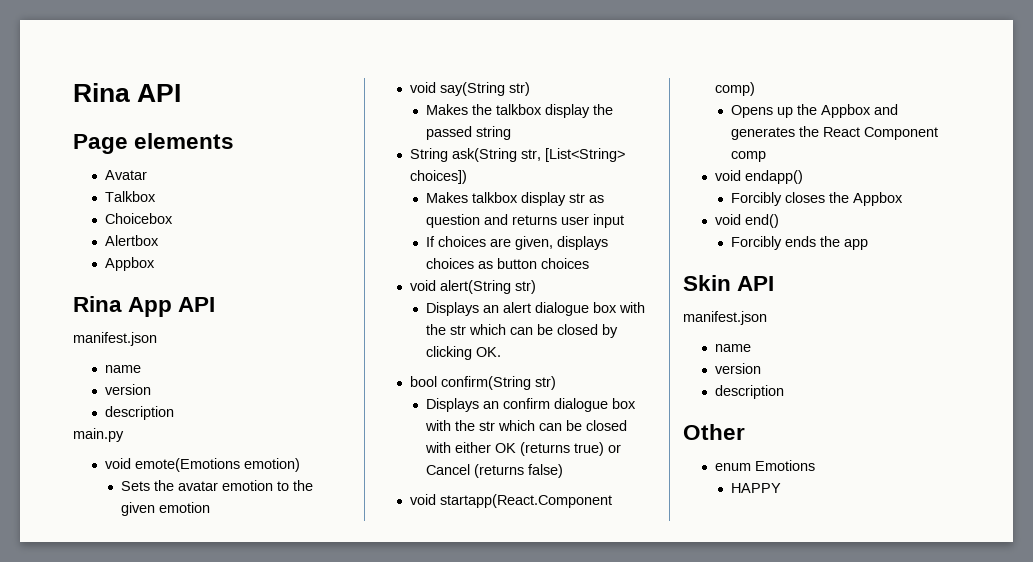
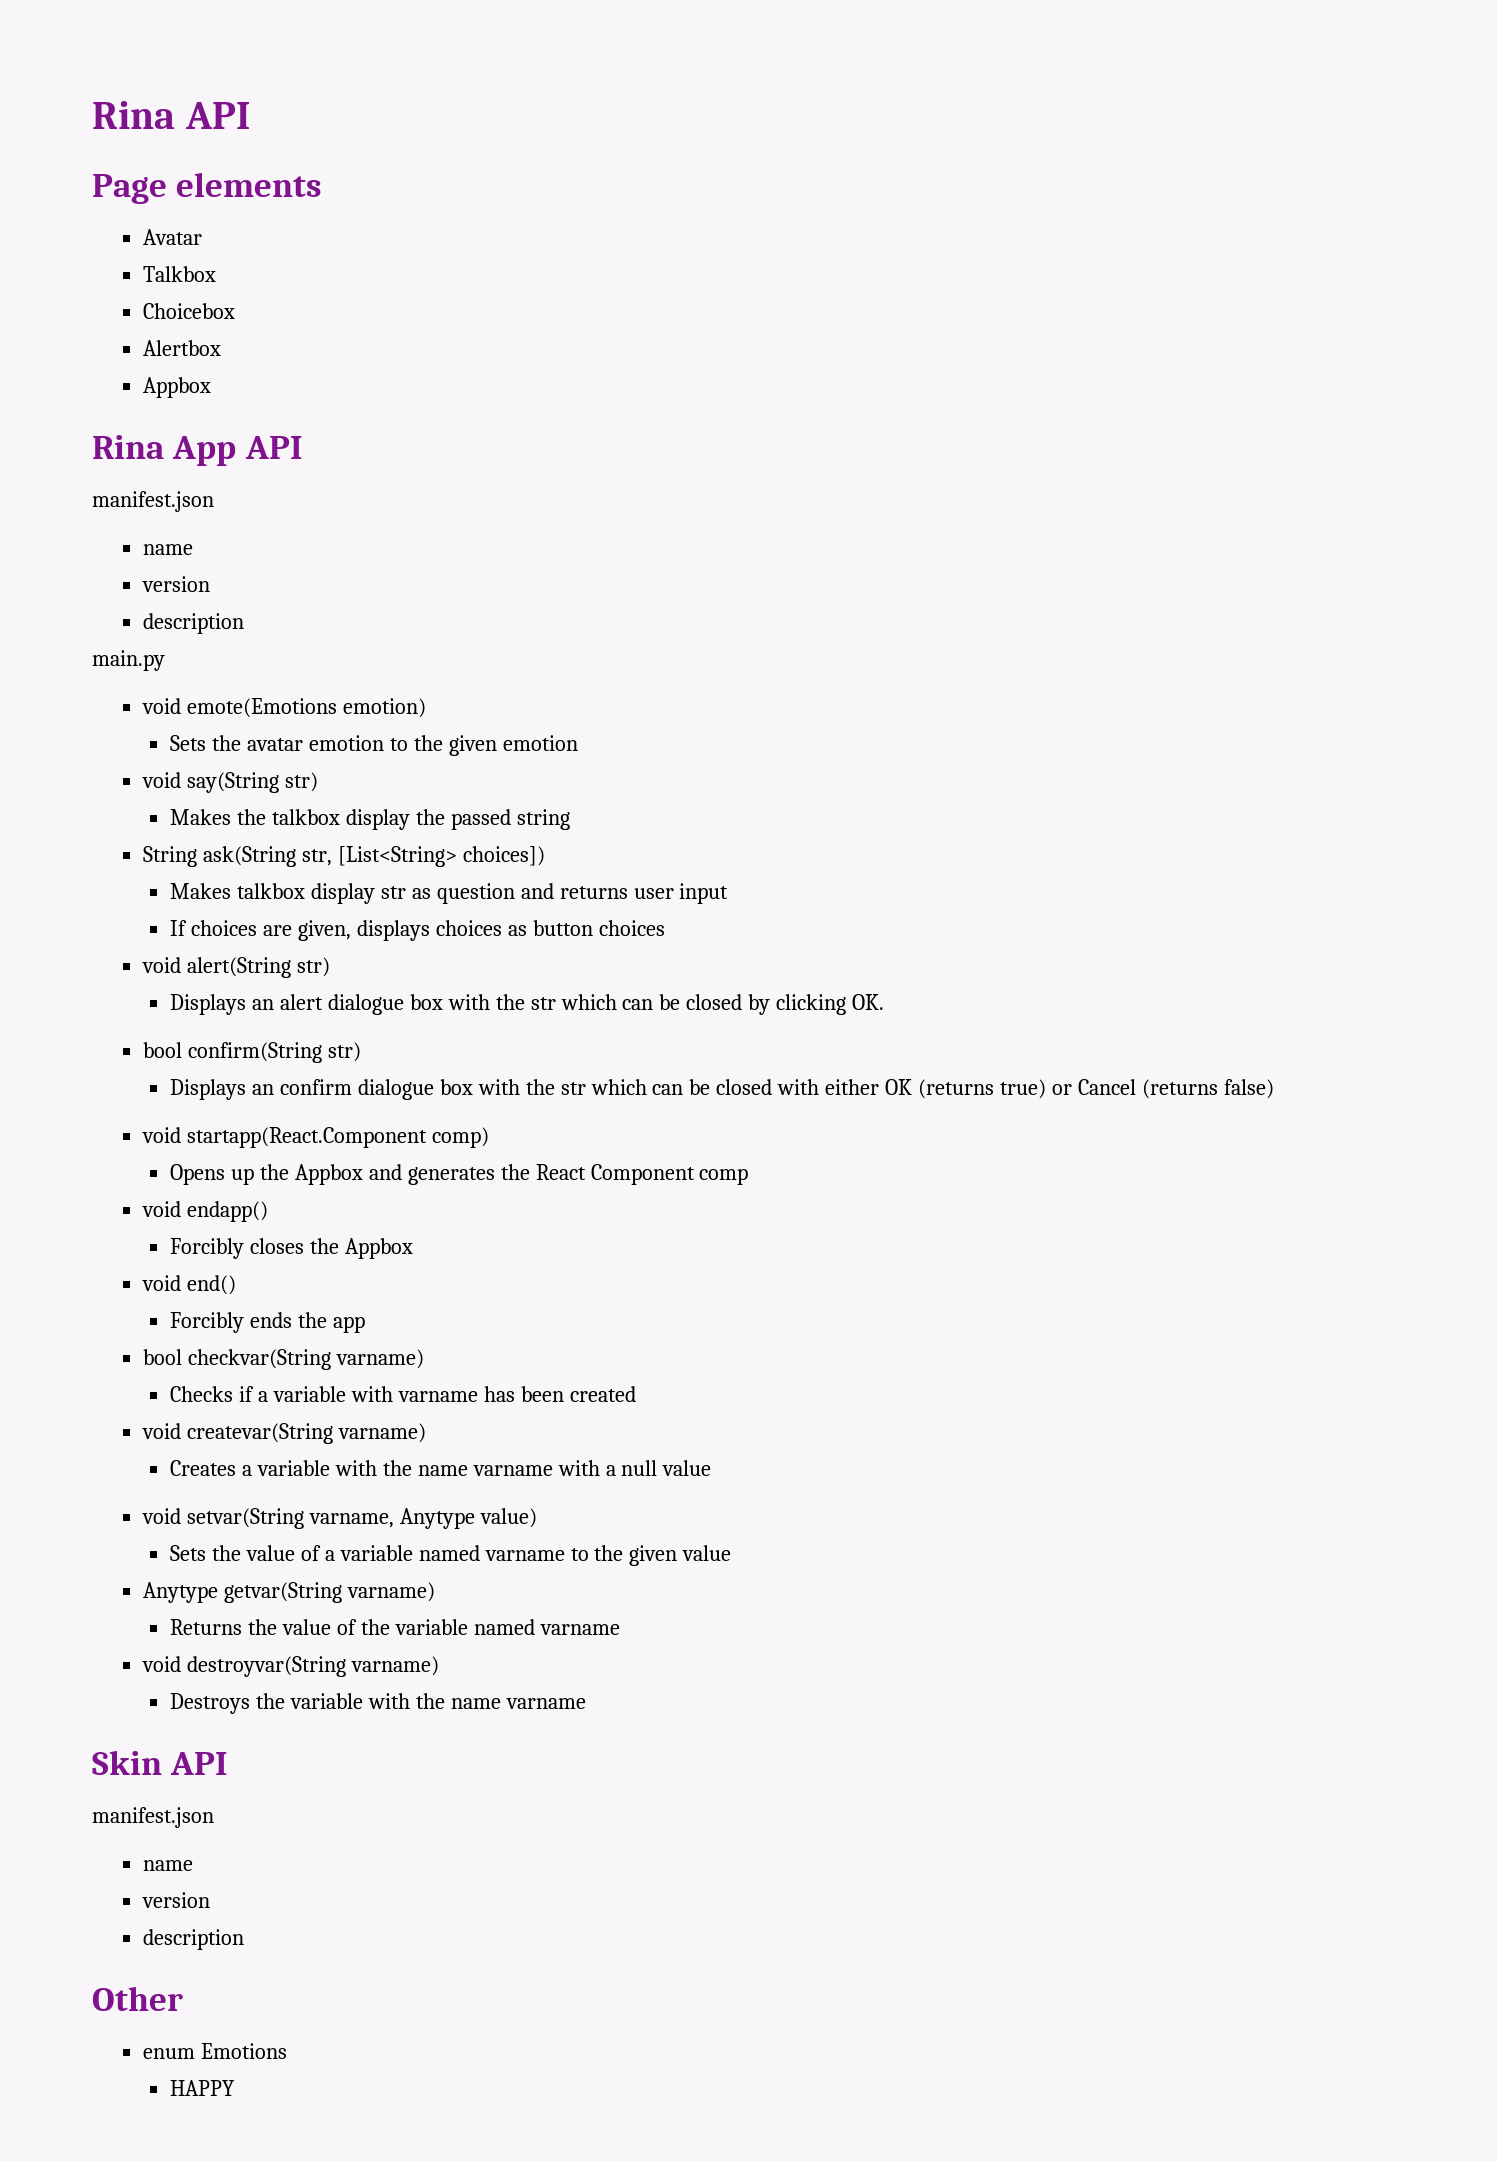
(869, 244) none -> [143,1349,424,1370] [169,1386,636,1402] [142,1423,426,1444] [169,1460,712,1476] [142,1508,537,1529] [169,1545,732,1566] [143,1582,435,1603] [169,1619,620,1635] [142,1656,439,1677] [169,1693,586,1714] // bool checkvar(String varname) // Checks if a variable with varname has been created // void createvar(String varname) // Creates a variable with the name varname with a null value // void setvar(String varname, Anytype value) // Sets the value of a variable named varname to the given value // Anytype getvar(String varname) // Returns the value of the variable named varname // void destroyvar(String varname) // Destroys the variable with the name varname

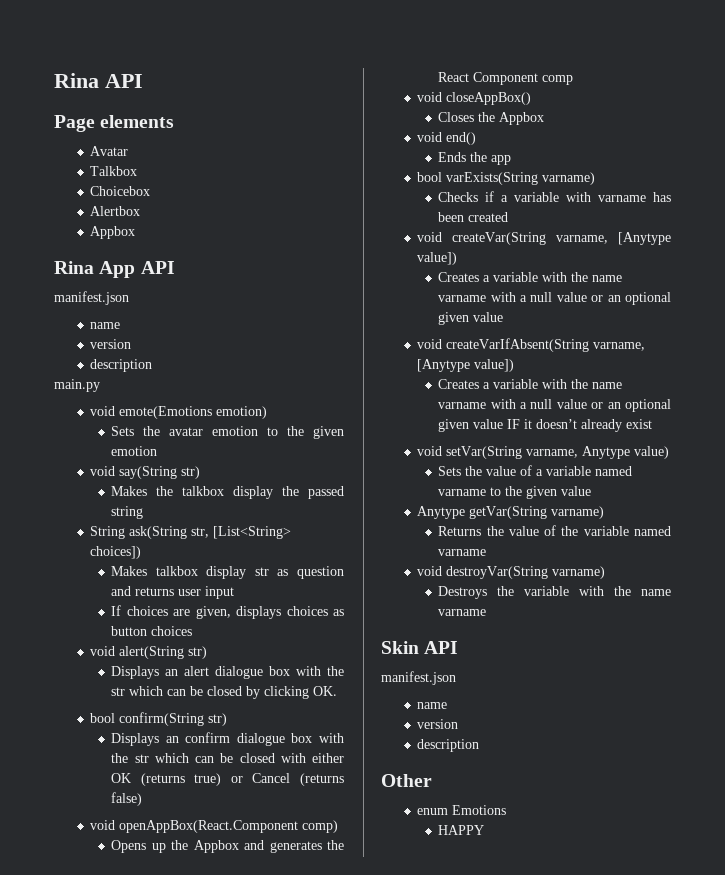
[187,1127,428,1148] startapp(React.Component -> [119,820,299,833] openAppBox(React.Component
[187,1201,269,1222] [169,1238,304,1259] endapp() // Forcibly closes -> [446,92,532,105] [438,112,475,122] closeAppBox() // Closes
[169,1312,292,1333] Forcibly ends -> [438,152,467,162] Ends
[188,1349,332,1370] checkvar(String -> [446,172,539,185] varExists(String
[187,1423,426,1444] createvar(String varname) -> [452,232,671,245] [417,252,458,265] createVar(String varname, [Anytype value])
[142,1508,305,1529] // void setvar(String -> [591,292,671,305] [438,312,504,325] [417,338,646,352] [417,359,515,372] [438,379,623,389] [438,399,671,412] [438,419,653,432] [417,446,523,459] or an optional given value // void createVarIfAbsent(String varname, [Anytype value]) // Creates a variable with the name varname with a null value or an optional given value IF it doesn’t already exist // void setVar(String
[224,1582,343,1603] getvar(String -> [469,506,548,519] getVar(String
[187,1656,347,1677] destroyvar(String -> [446,566,549,579] destroyVar(String

